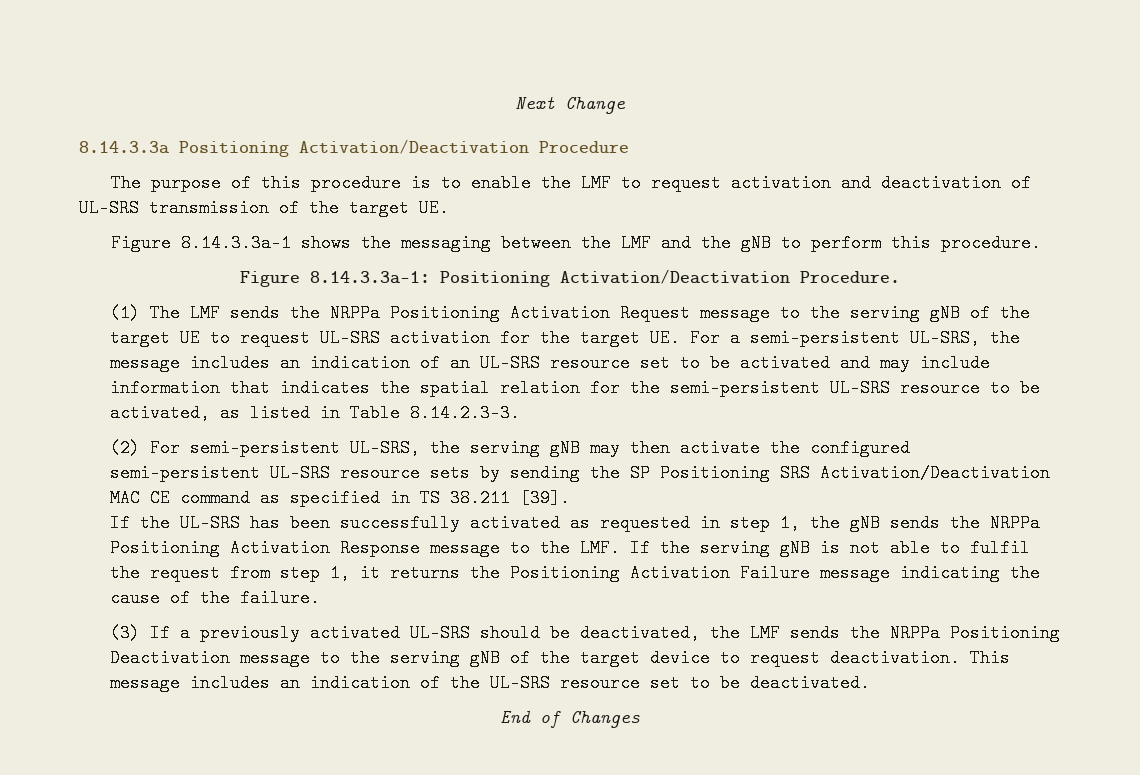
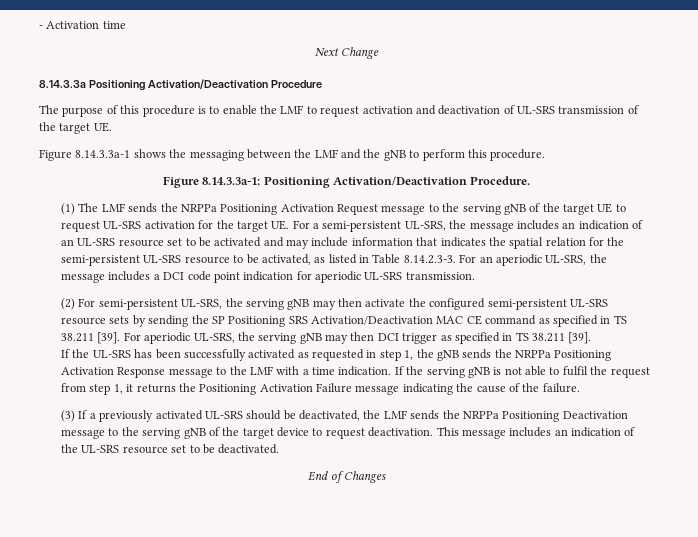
(515, 102) none -> [39,21,126,29] - Activation time //
(521, 413) none -> [459,254,607,266] [61,271,475,283] For an aperiodic UL-SRS, the message includes a DCI code point indication for aperiodic UL-SRS transmission.
(571, 498) none -> [123,332,592,344] For aperiodic UL-SRS, the serving gNB may then DCI trigger as specified in TS 38.211 [39].
[580,539,621,557] LMF. -> [249,366,392,376] LMF with a time indication.

